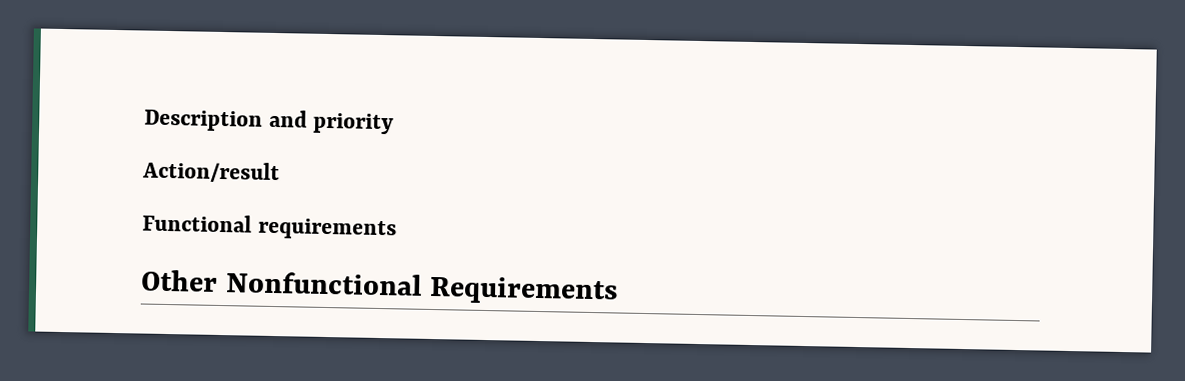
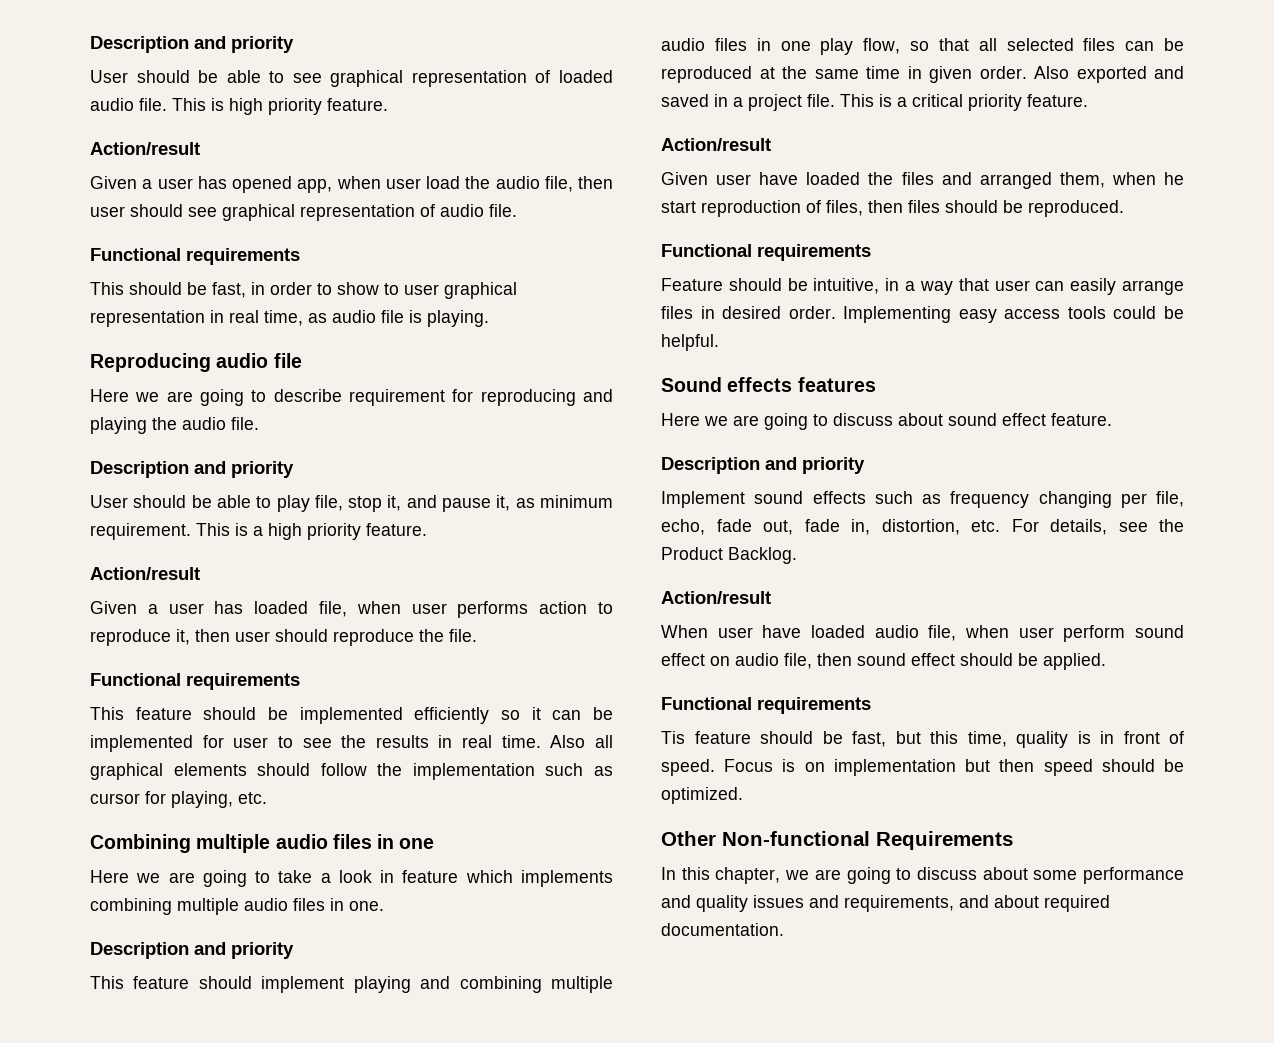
[144,109,395,135] [142,160,280,184] [142,213,397,241] Description and priority // Action/result // Functional requirements -> [90,36,294,53] [90,70,613,87] [90,98,388,115] [90,142,200,155] [90,176,613,193] [90,204,517,221] [90,248,300,265] [90,282,517,299] [90,310,489,327] [90,353,302,372] [90,389,613,406] [90,417,259,434] [90,461,294,478] [90,495,614,512] [90,523,427,540] [90,567,200,580] [90,601,613,618] [90,629,477,646] [90,673,300,690] [90,707,613,724] [90,735,613,752] [90,763,613,780] [90,791,267,808] [90,834,435,853] [90,870,613,887] [90,898,384,915] [90,942,294,959] [90,976,613,993] [661,38,1184,55] [661,66,1184,83] [661,94,1088,111] [661,138,771,151] [661,172,1184,189] [661,200,1124,217] [661,244,871,261] [661,278,1184,295] [661,306,1184,323] [661,334,719,351] [661,377,876,392] [661,413,1112,430] [661,457,865,474] [661,491,1184,508] [661,519,1184,535] [661,547,797,564] [661,591,771,604] [661,625,1184,642] [661,653,1106,670] [661,697,871,714] [661,731,1184,748] [661,759,1184,776] [661,787,743,804] Description and priority // User should be able to see graphical representation of loaded audio file. This is high priority feature. // Action/result // Given a user has opened app, when user load the audio file, then user should see graphical representation of audio file. // Functional requirements // This should be fast, in order to show to user graphical representation in real time, as audio file is playing. // Reproducing audio file // Here we are going to describe requirement for reproducing and playing the audio file. // Description and priority // User should be able to play file, stop it, and pause it, as minimum requirement. This is a high priority feature. // Action/result // Given a user has loaded file, when user performs action to reproduce it, then user should reproduce the file. // Functional requirements // This feature should be implemented efficiently so it can be implemented for user to see the results in real time. Also all graphical elements should follow the implementation such as cursor for playing, etc. // Combining multiple audio files in one // Here we are going to take a look in feature which implements combining multiple audio files in one. // Description and priority // This feature should implement playing and combining multiple audio files in one play flow, so that all selected files can be reproduced at the same time in given order. Also exported and saved in a project file. This is a critical priority feature. // Action/result // Given user have loaded the files and arranged them, when he start reproduction of files, then files should be reproduced. // Functional requirements // Feature should be intuitive, in a way that user can easily arrange files in desired order. Implementing easy access tools could be helpful. // Sound effects features // Here we are going to discuss about sound effect feature. // Description and priority // Implement sound effects such as frequency changing per file, echo, fade out, fade in, distortion, etc. For details, see the Product Backlog. // Action/result // When user have loaded audio file, when user perform sound effect on audio file, then sound effect should be applied. // Functional requirements // Tis feature should be fast, but this time, quality is in front of speed. Focus is on implementation but then speed should be optimized.
[225,271,422,296] Nonfunctional -> [722,831,870,846] Non-functional
(618, 290) none -> [661,867,1184,884] [661,895,1110,912] [661,923,784,936] // In this chapter, we are going to discuss about some performance and quality issues and requirements, and about required documentation.

